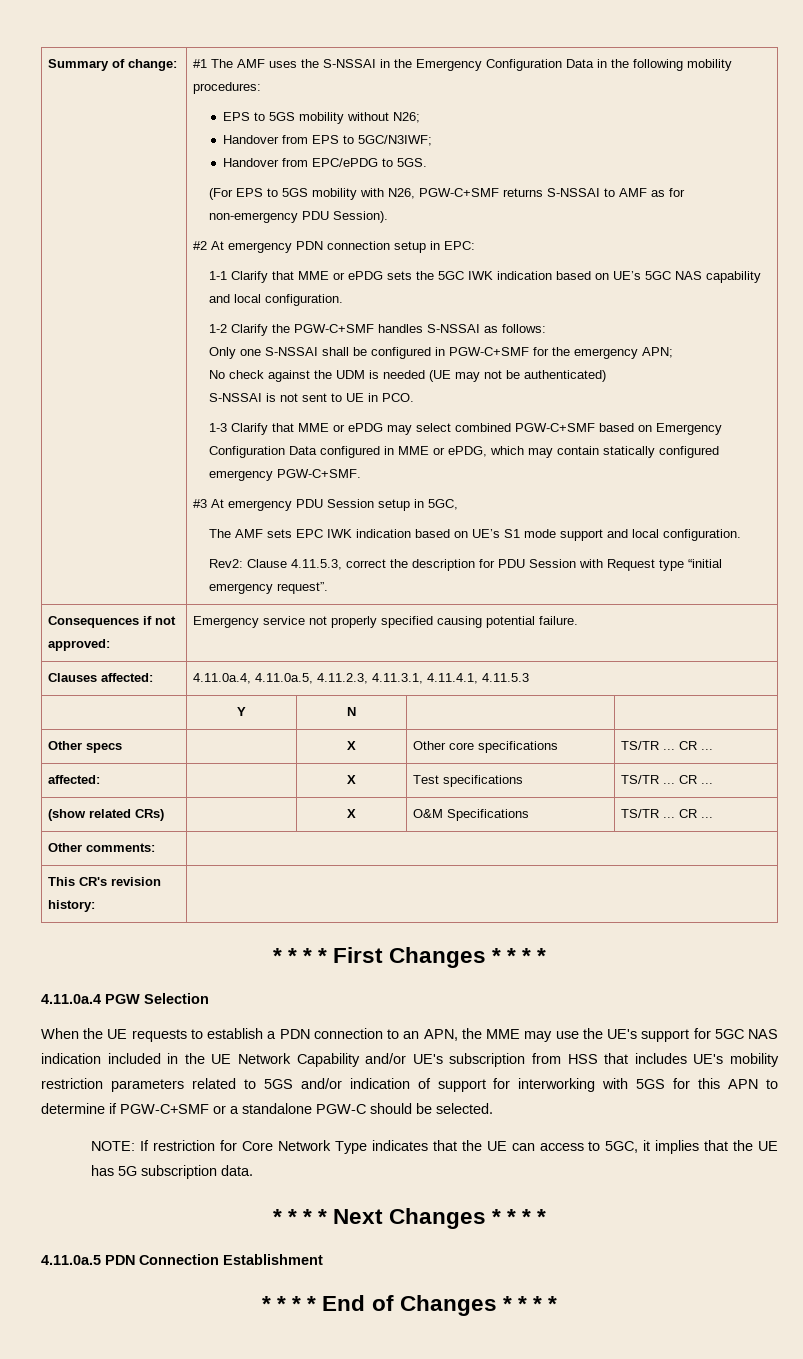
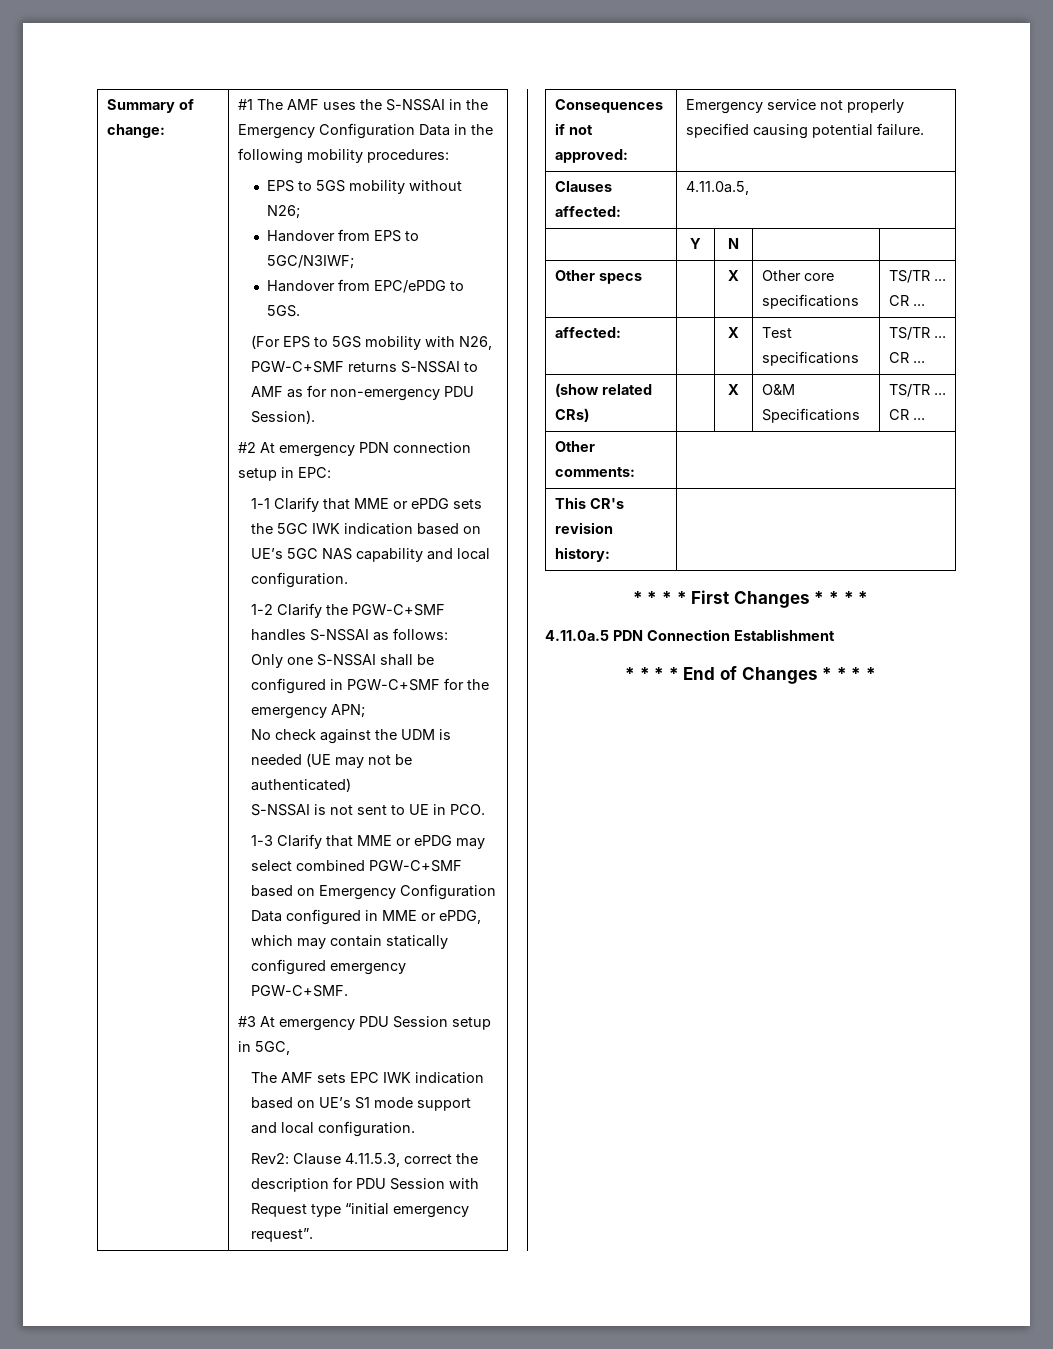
[193,673,252,684] 4.11.0a.4, -> (621, 211) none
[317,673,530,684] 4.11.2.3, 4.11.3.1, 4.11.4.1, 4.11.5.3 -> (749, 188) none
[41,993,209,1004] [41,1028,778,1042] [41,1053,780,1067] [41,1078,778,1092] [41,1103,493,1114] [91,1140,778,1154] [91,1165,254,1179] [272,1208,547,1229] // 4.11.0a.4 PGW Selection // When the UE requests to establish a PDN connection to an APN, the MME may use the UE's support for 5GC NAS indication included in the UE Network Capability and/or UE's subscription from HSS that includes UE's mobility restriction parameters related to 5GS and/or indication of support for interworking with 5GS for this APN to determine if PGW-C+SMF or a standalone PGW-C should be selected. // NOTE: If restriction for Core Network Type indicates that the UE can access to 5GC, it implies that the UE has 5G subscription data. // * * * * Next Changes * * * * -> (869, 597) none

